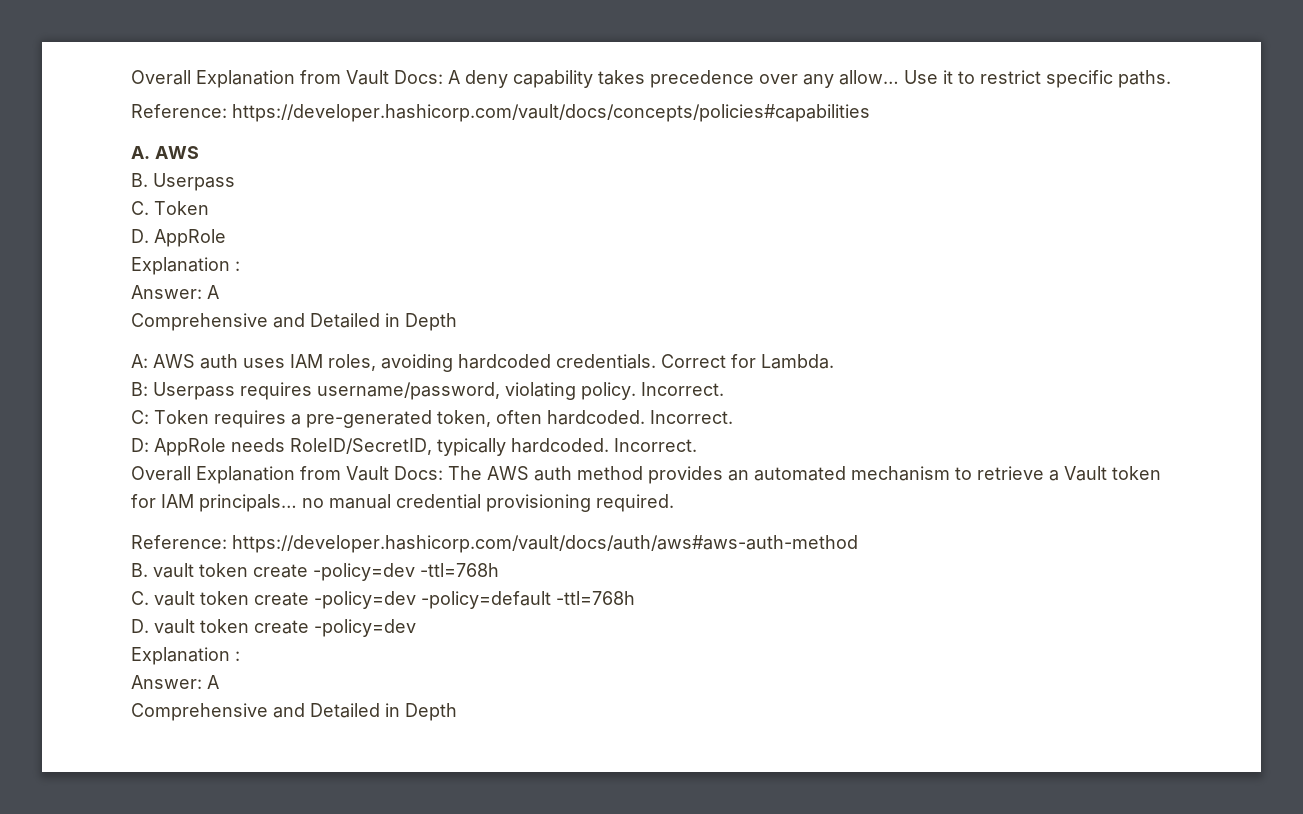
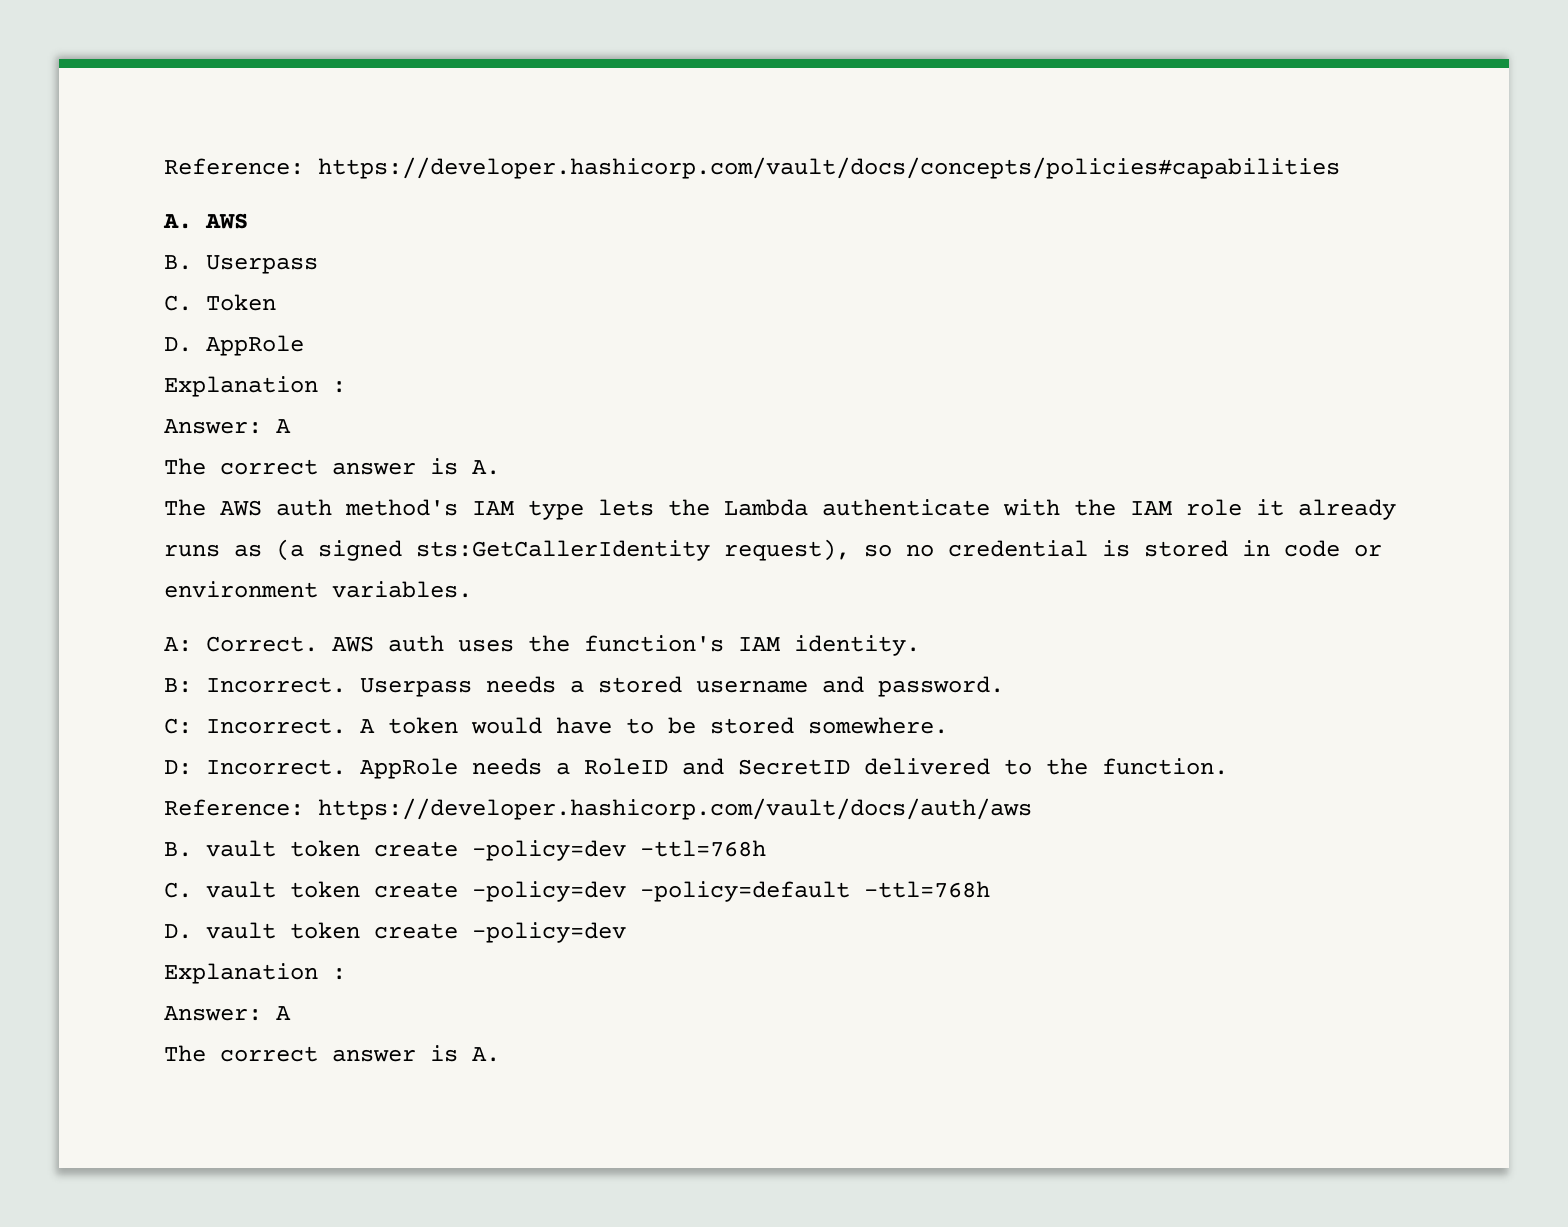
[131,70,1171,88] Overall Explanation from Vault Docs: A deny capability takes precedence over any allow… Use it to restrict specific paths. // -> (164, 166) none
[131,313,457,331] Comprehensive and Detailed in Depth -> [164,458,500,475] [164,499,1396,520] [164,539,1382,561] [164,581,472,598] The correct answer is A. // The AWS auth method's IAM type lets the Lambda authenticate with the IAM role it already runs as (a signed sts:GetCallerIdentity request), so no credential is stored in code or environment variables.
(148, 361) none -> [206,636,318,652] Correct.
[290,354,834,372] [131,382,724,400] [131,410,733,428] IAM roles, avoiding hardcoded credentials. Correct for Lambda. // B: Userpass requires username/password, violating policy. Incorrect. // C: Token requires a pre-generated token, often hardcoded. Incorrect. -> [528,635,920,656] [164,676,1004,697] [164,717,948,734] the function's IAM identity. // B: Incorrect. Userpass needs a stored username and password. // C: Incorrect. A token would have to be stored somewhere.
(149, 445) none -> [206,759,346,775] Incorrect.
[290,438,697,456] [131,466,1161,484] [131,494,674,512] [131,535,858,553] RoleID/SecretID, typically hardcoded. Incorrect. // Overall Explanation from Vault Docs: The AWS auth method provides an automated mechanism to retrieve a Vault token for IAM principals… no manual credential provisioning required. // Reference: https://developer.hashicorp.com/vault/docs/auth/aws#aws-auth-method -> [556,758,1228,775] [164,798,1032,820] a RoleID and SecretID delivered to the function. // Reference: https://developer.hashicorp.com/vault/docs/auth/aws
[131,703,457,721] Comprehensive and Detailed in Depth -> [164,1045,500,1062] The correct answer is A.

